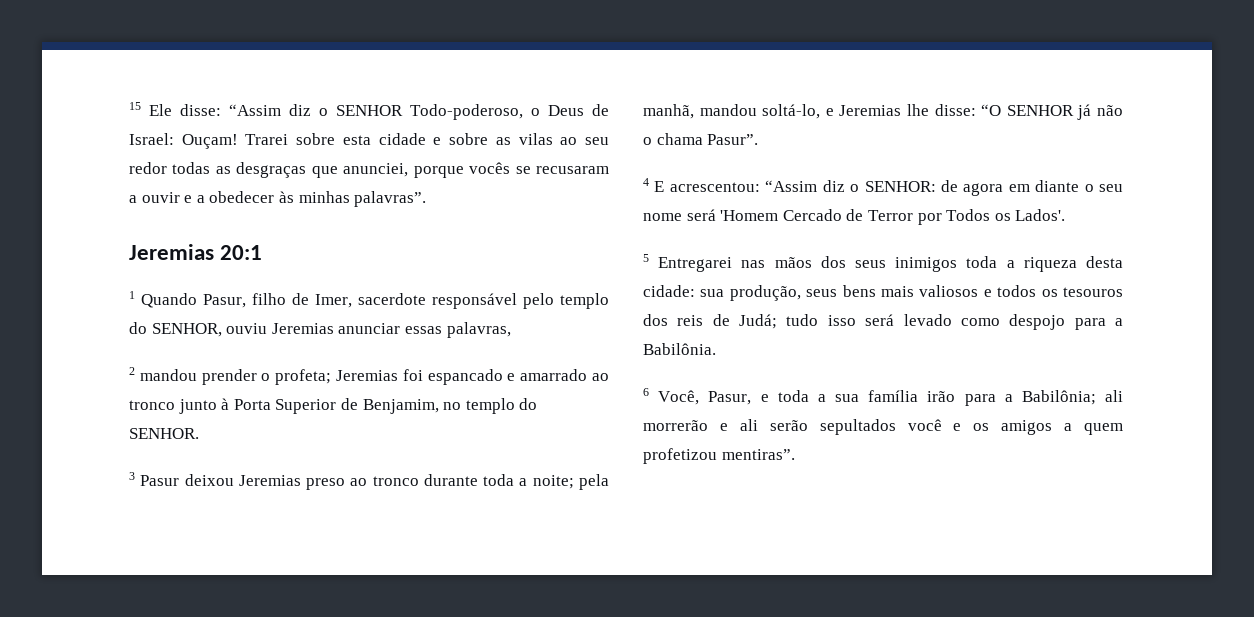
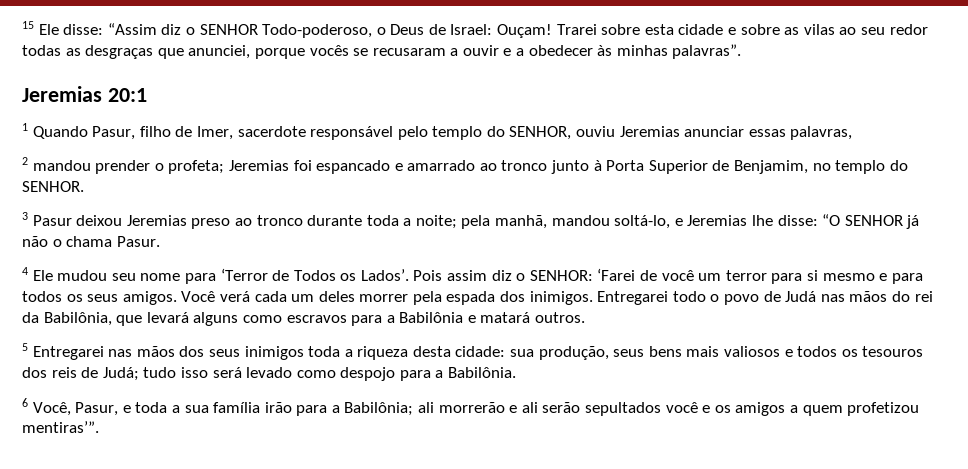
[707,134,759,145] Pasur”. -> [116,236,160,247] Pasur.
[654,180,1123,196] [643,209,1066,225] E acrescentou: “Assim diz o SENHOR: de agora em diante o seu nome será 'Homem Cercado de Terror por Todos os Lados'. -> [32,268,923,284] [22,291,933,305] [22,312,586,326] Ele mudou seu nome para ‘Terror de Todos os Lados’. Pois assim diz o SENHOR: ‘Farei de você um terror para si mesmo e para todos os seus amigos. Você verá cada um deles morrer pela espada dos inimigos. Entregarei todo o povo de Judá nas mãos do rei da Babilônia, que levará alguns como escravos para a Babilônia e matará outros.
[721,449,795,460] mentiras”. -> [22,421,99,433] mentiras’”.

